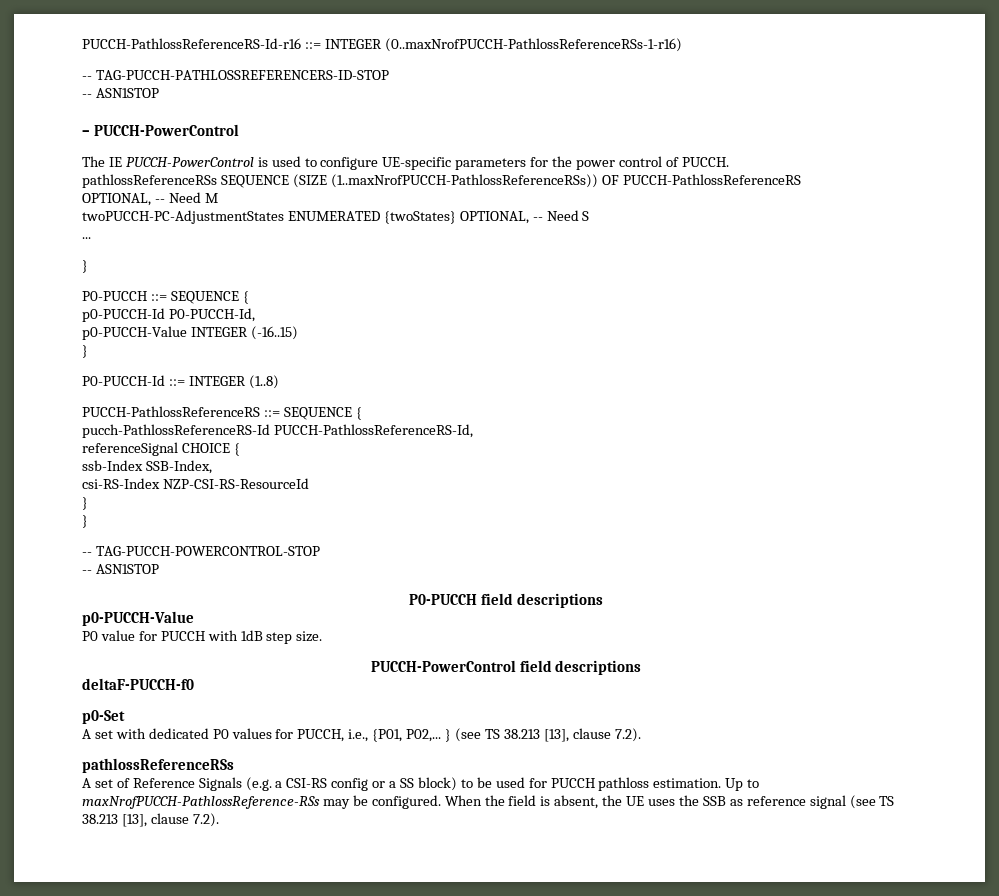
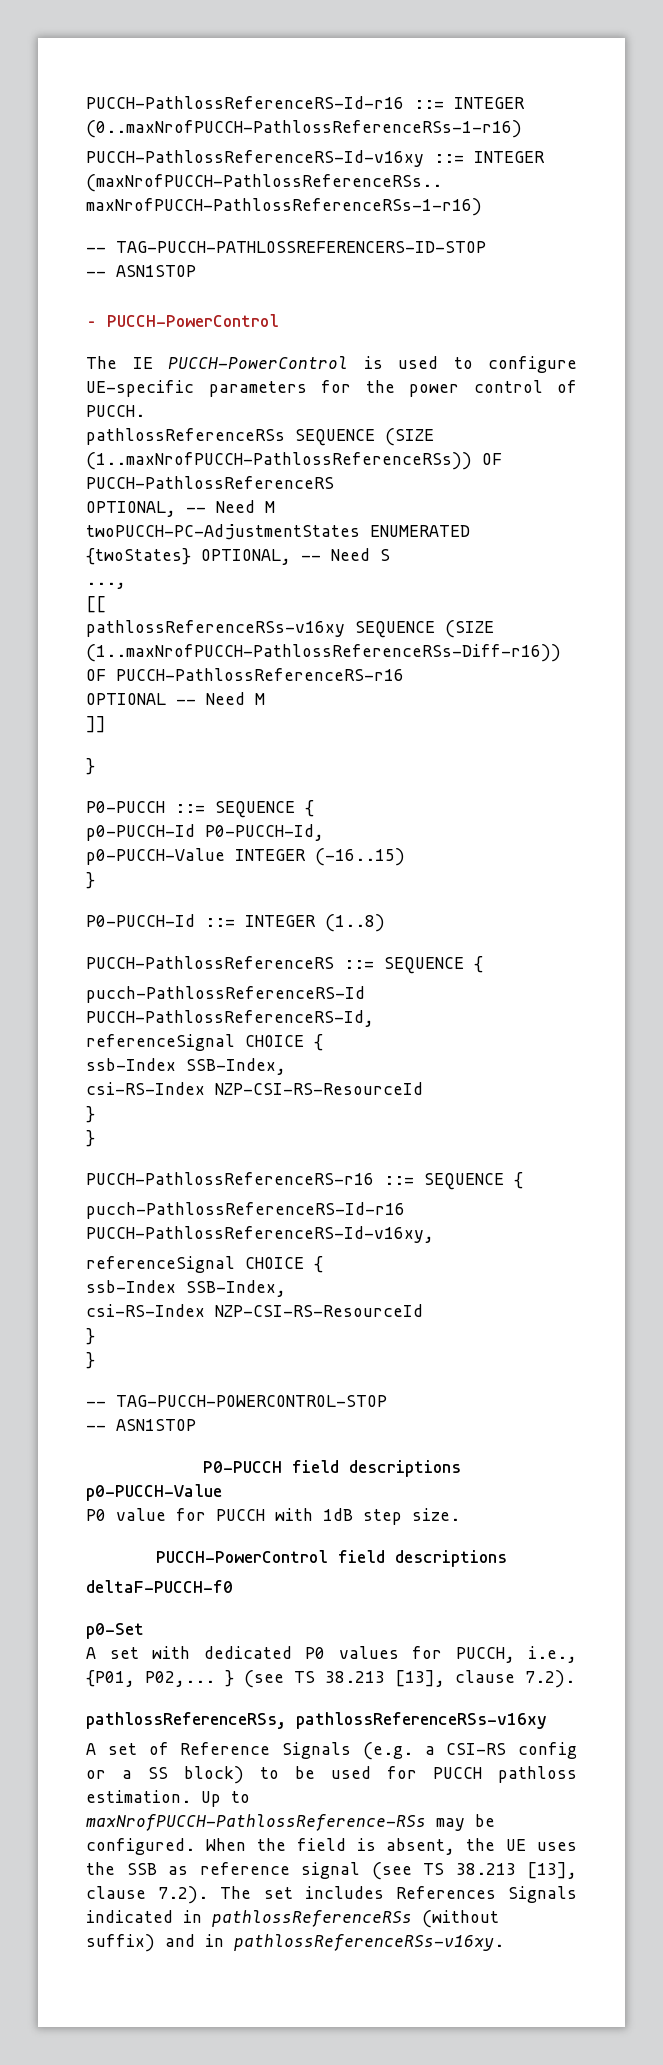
(682, 45) none -> [86,150,545,167] [86,174,442,192] [86,198,482,216] // PUCCH-PathlossReferenceRS-Id-v16xy ::= INTEGER (maxNrofPUCCH-PathlossReferenceRSs.. maxNrofPUCCH-PathlossReferenceRSs-1-r16)
[82,237,91,239] ... -> [86,582,126,589] [86,596,106,613] [86,620,494,638] [86,644,561,662] [86,668,404,681] [86,692,265,705] [86,716,106,733] ..., // [[ // pathlossReferenceRSs-v16xy SEQUENCE (SIZE (1..maxNrofPUCCH-PathlossReferenceRSs-Diff-r16)) OF PUCCH-PathlossReferenceRS-r16 // OPTIONAL -- Need M // ]]
(88, 521) none -> [86,1172,523,1190] [86,1202,405,1219] [86,1226,434,1243] [86,1256,323,1273] [86,1280,286,1297] [86,1304,423,1317] [86,1328,95,1345] [86,1352,95,1369] // PUCCH-PathlossReferenceRS-r16 ::= SEQUENCE { // pucch-PathlossReferenceRS-Id-r16 PUCCH-PathlossReferenceRS-Id-v16xy, // referenceSignal CHOICE { // ssb-Index SSB-Index, // csi-RS-Index NZP-CSI-RS-ResourceId // } // }
[82,758,234,773] pathlossReferenceRSs -> [86,1712,547,1729] pathlossReferenceRSs, pathlossReferenceRSs-v16xy
(219, 820) none -> [220,1886,577,1903] [86,1910,499,1928] [86,1934,504,1952] The set includes References Signals indicated in pathlossReferenceRSs (without suffix) and in pathlossReferenceRSs-v16xy.

